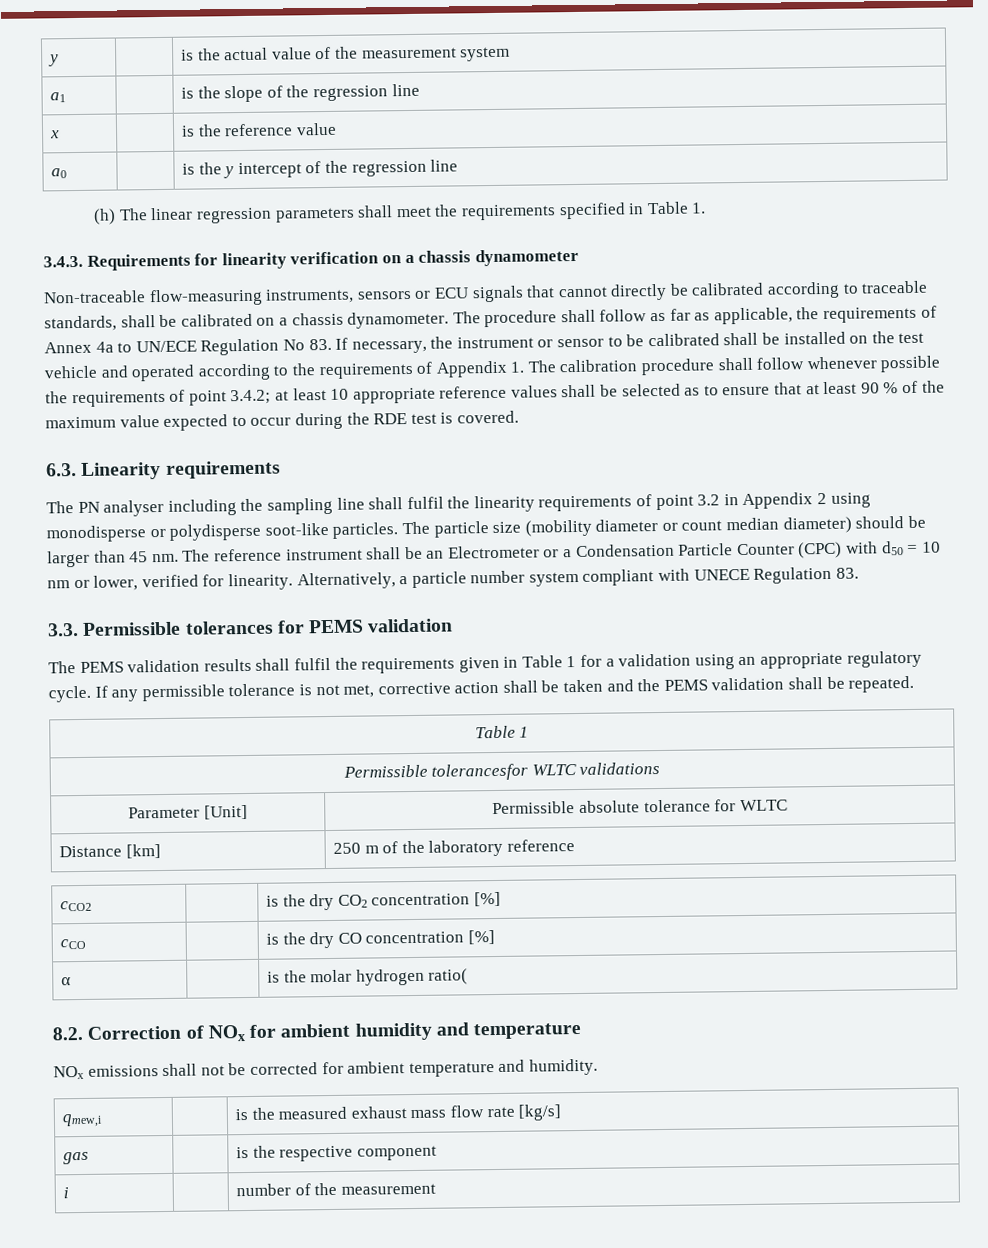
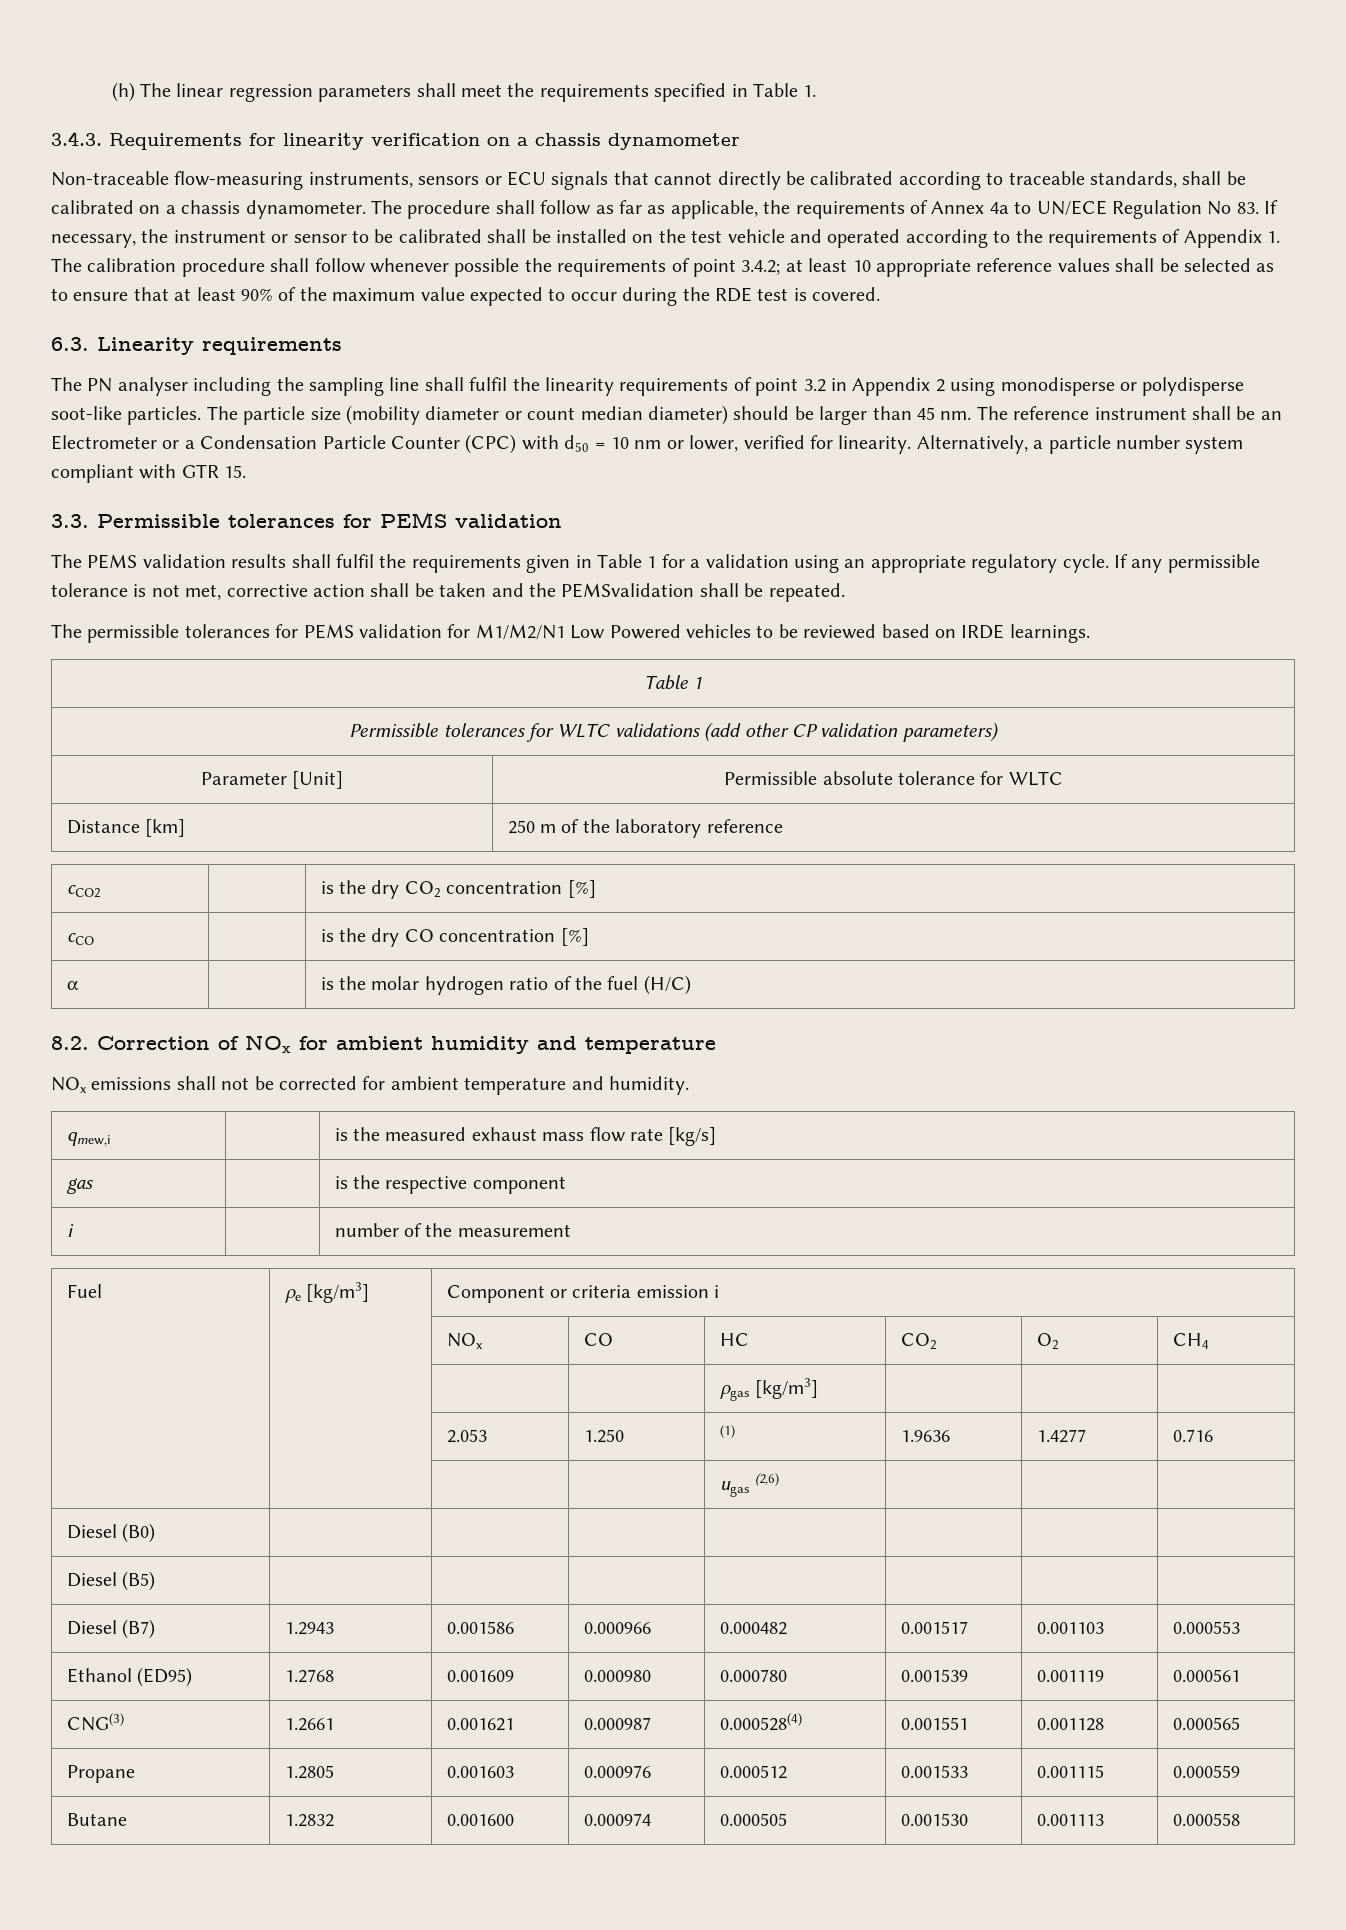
[48,54,60,67] [181,46,511,62] [50,92,67,103] [181,83,420,103] [50,130,61,139] [181,122,337,137] [51,168,68,179] [182,159,459,179] y | | is the actual value of the measurement system // a1 | | is the slope of the regression line // x | | is the reference value // a0 | | is the y intercept of the regression line // -> (111, 92) none
[860,382,899,394] 90 % -> [241,288,273,301] 90%
[693,566,859,584] UNECE Regulation 83. -> [181,464,247,478] GTR 15.
[663,677,785,691] PEMS validation -> [561,583,695,598] PEMSvalidation
(915, 684) none -> [51,624,1090,643] // The permissible tolerances for PEMS validation for M1/M2/N1 Low Powered vehicles to be reviewed based on IRDE learnings.
[431,763,529,781] tolerancesfor -> [443,723,554,742] tolerances for
(661, 768) none -> [704,722,999,742] (add other CP validation parameters)
[428,968,469,985] ratio( -> [509,975,691,995] ratio of the fuel (H/C)
(436, 1189) none -> [66,1284,102,1298] [284,1282,369,1303] [446,1285,720,1303] [446,1333,483,1349] [583,1333,613,1346] [719,1333,749,1346] [900,1333,937,1350] [1036,1333,1059,1350] [1172,1333,1209,1349] [719,1378,818,1401] [446,1429,487,1443] [583,1429,624,1443] [719,1425,735,1438] [900,1430,950,1442] [1036,1429,1086,1443] [1172,1429,1213,1442] [719,1473,779,1497] [66,1523,155,1543] [66,1571,155,1591] [66,1619,155,1639] [284,1622,334,1635] [446,1621,514,1634] [583,1622,651,1634] [719,1622,787,1635] [900,1621,968,1634] [1036,1622,1104,1634] [1172,1621,1240,1634] [66,1667,192,1687] [284,1669,334,1683] [446,1670,514,1682] [583,1670,651,1682] [719,1669,787,1682] [900,1669,968,1682] [1036,1670,1104,1682] [1172,1669,1240,1682] [66,1713,124,1731] [284,1718,334,1731] [446,1718,514,1731] [583,1717,651,1730] [719,1713,802,1731] [900,1717,968,1730] [1036,1718,1104,1731] [1172,1717,1240,1730] [66,1765,135,1783] [284,1765,334,1779] [446,1766,514,1778] [583,1765,651,1778] [719,1765,787,1779] [900,1765,968,1778] [1036,1765,1104,1778] [1172,1765,1240,1778] [66,1813,127,1826] [284,1814,334,1827] [446,1814,514,1826] [583,1813,651,1826] [719,1813,787,1826] [900,1813,968,1826] [1036,1814,1104,1826] [1172,1813,1240,1826] // Fuel | ρe [kg/m3] | Component or criteria emission i // | | NOx | CO | HC | CO2 | O2 | CH4 // | | | | ρgas [kg/m3] | | | // | | 2.053 | 1.250 | (1) | 1.9636 | 1.4277 | 0.716 // | | | | ugas (2,6) | | | // Diesel (B0) | | | | | | | // Diesel (B5) | | | | | | | // Diesel (B7) | 1.2943 | 0.001586 | 0.000966 | 0.000482 | 0.001517 | 0.001103 | 0.000553 // Ethanol (ED95) | 1.2768 | 0.001609 | 0.000980 | 0.000780 | 0.001539 | 0.001119 | 0.000561 // CNG(3) | 1.2661 | 0.001621 | 0.000987 | 0.000528(4) | 0.001551 | 0.001128 | 0.000565 // Propane | 1.2805 | 0.001603 | 0.000976 | 0.000512 | 0.001533 | 0.001115 | 0.000559 // Butane | 1.2832 | 0.001600 | 0.000974 | 0.000505 | 0.001530 | 0.001113 | 0.000558

